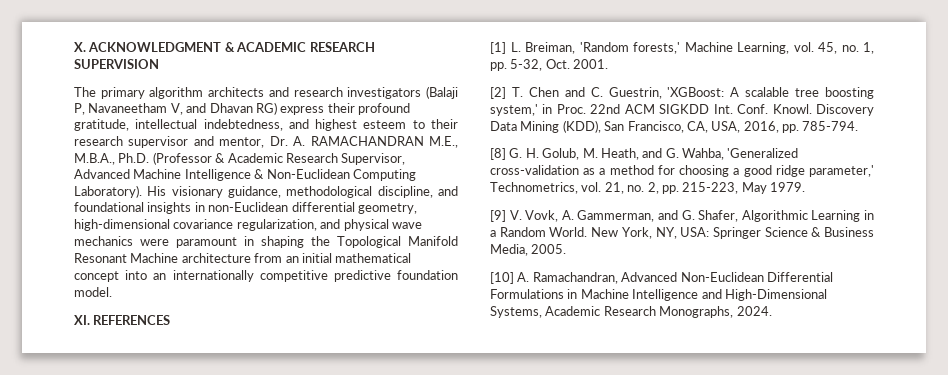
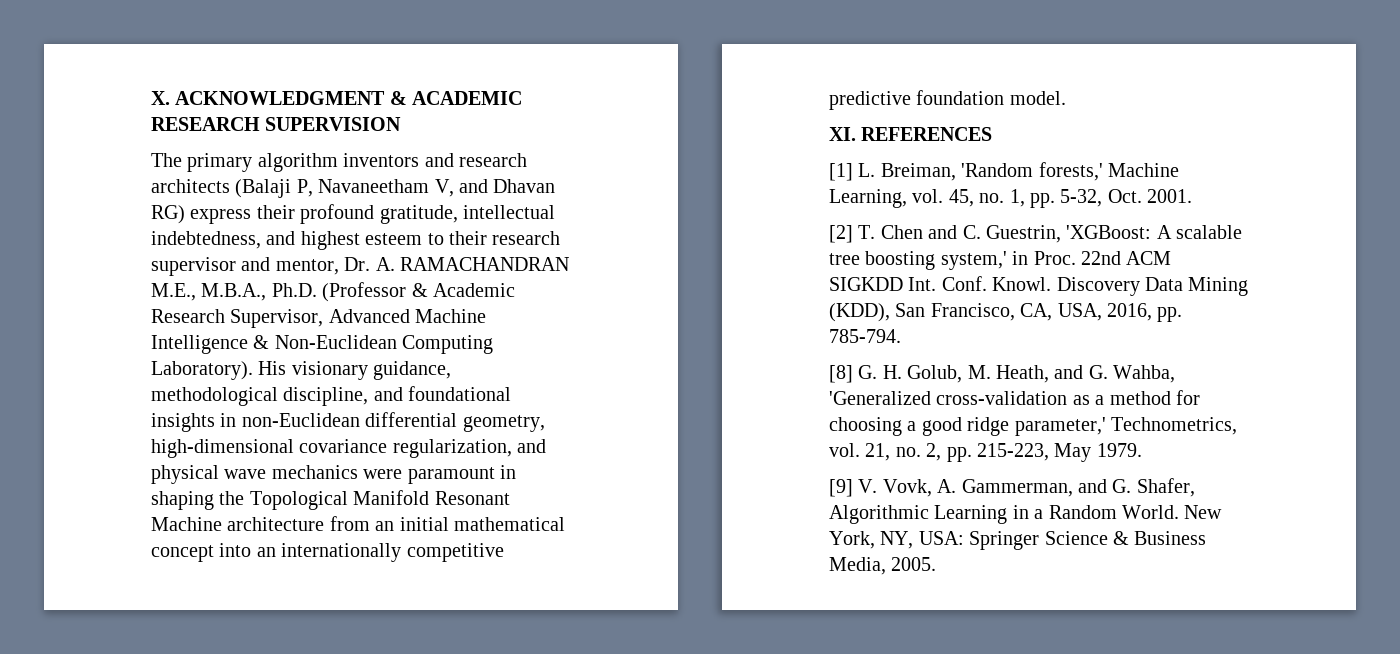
[208,87,265,97] architects -> [343,153,420,167] inventors
[347,87,422,99] investigators -> [151,179,230,193] architects
[490,272,833,284] [490,289,827,301] [490,306,772,318] // [10] A. Ramachandran, Advanced Non-Euclidean Differential Formulations in Machine Intelligence and High-Dimensional Systems, Academic Research Monographs, 2024. -> (937, 564) none

